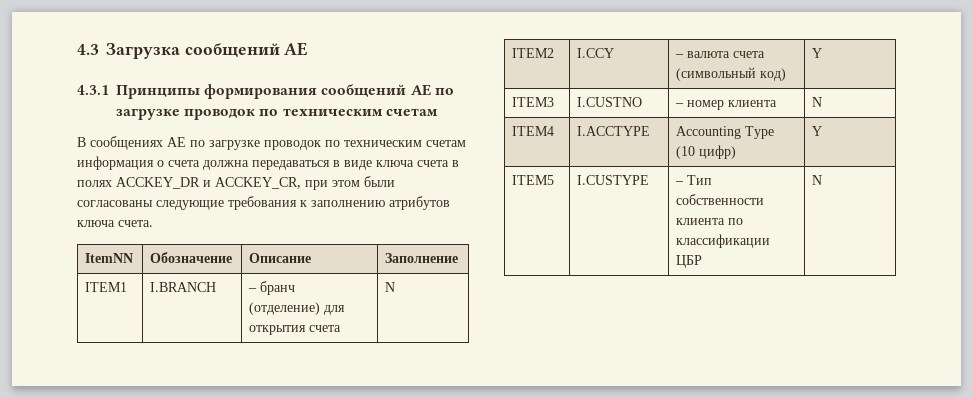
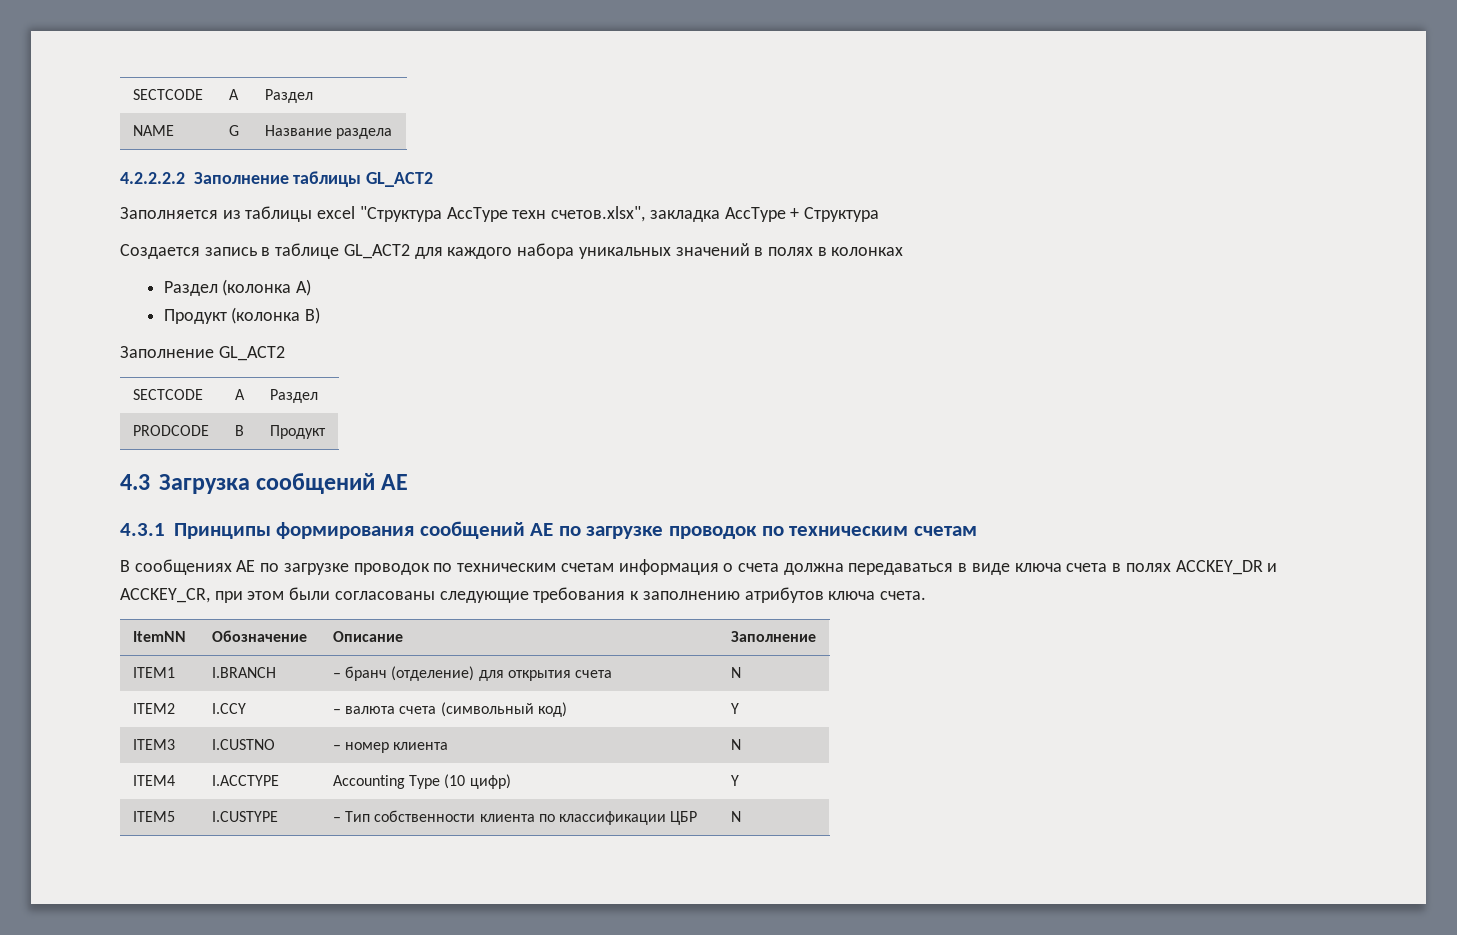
(77, 49) none -> [132,89,203,100] [228,89,239,100] [264,89,313,103] [132,125,174,136] [228,125,239,136] [264,125,392,139] [120,171,434,187] [120,206,879,222] [120,243,904,259] [163,279,312,296] [163,307,321,324] [120,346,285,361] [132,389,203,400] [234,389,245,400] [269,389,318,403] [132,425,209,436] [234,425,244,436] [269,425,326,439] SECTCODE | A | Раздел // NAME | G | Название раздела // 4.2.2.2.2 Заполнение таблицы GL_ACT2 // Заполняется из таблицы excel "Структура AccType техн счетов.xlsx", закладка AccType + Структура // Создается запись в таблице GL_ACT2 для каждого набора уникальных значений в полях в колонках // Раздел (колонка А) // Продукт (колонка B) // Заполнение GL_ACT2 // SECTCODE | A | Раздел // PRODCODE | B | Продукт //

